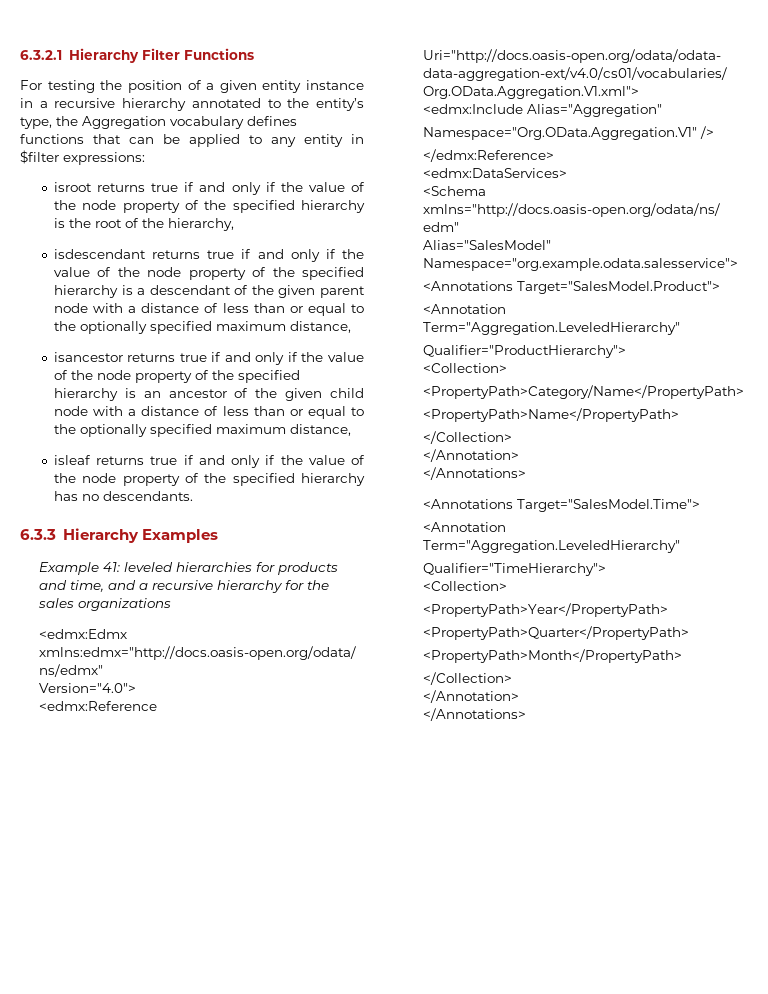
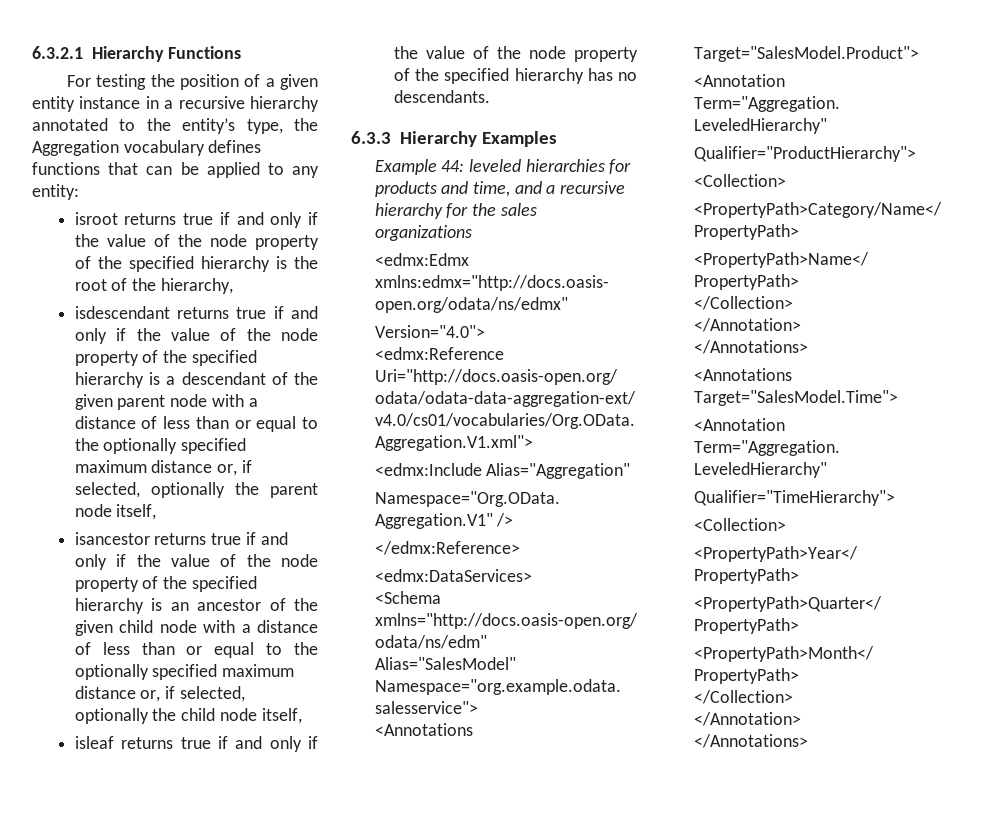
[141,48,180,60] Filter -> (164, 54) none
[304,134,364,147] [20,150,145,165] entity in $filter expressions: -> [32,184,79,200] entity:
[289,321,351,333] distance, -> [151,460,252,476] [74,482,318,498] [74,504,157,520] distance or, if selected, optionally the parent node itself,
[289,424,351,436] distance, -> [74,686,245,702] [74,708,302,724] distance or, if selected, optionally the child node itself,
[103,562,121,572] 41: -> [441,160,465,172] 44:

